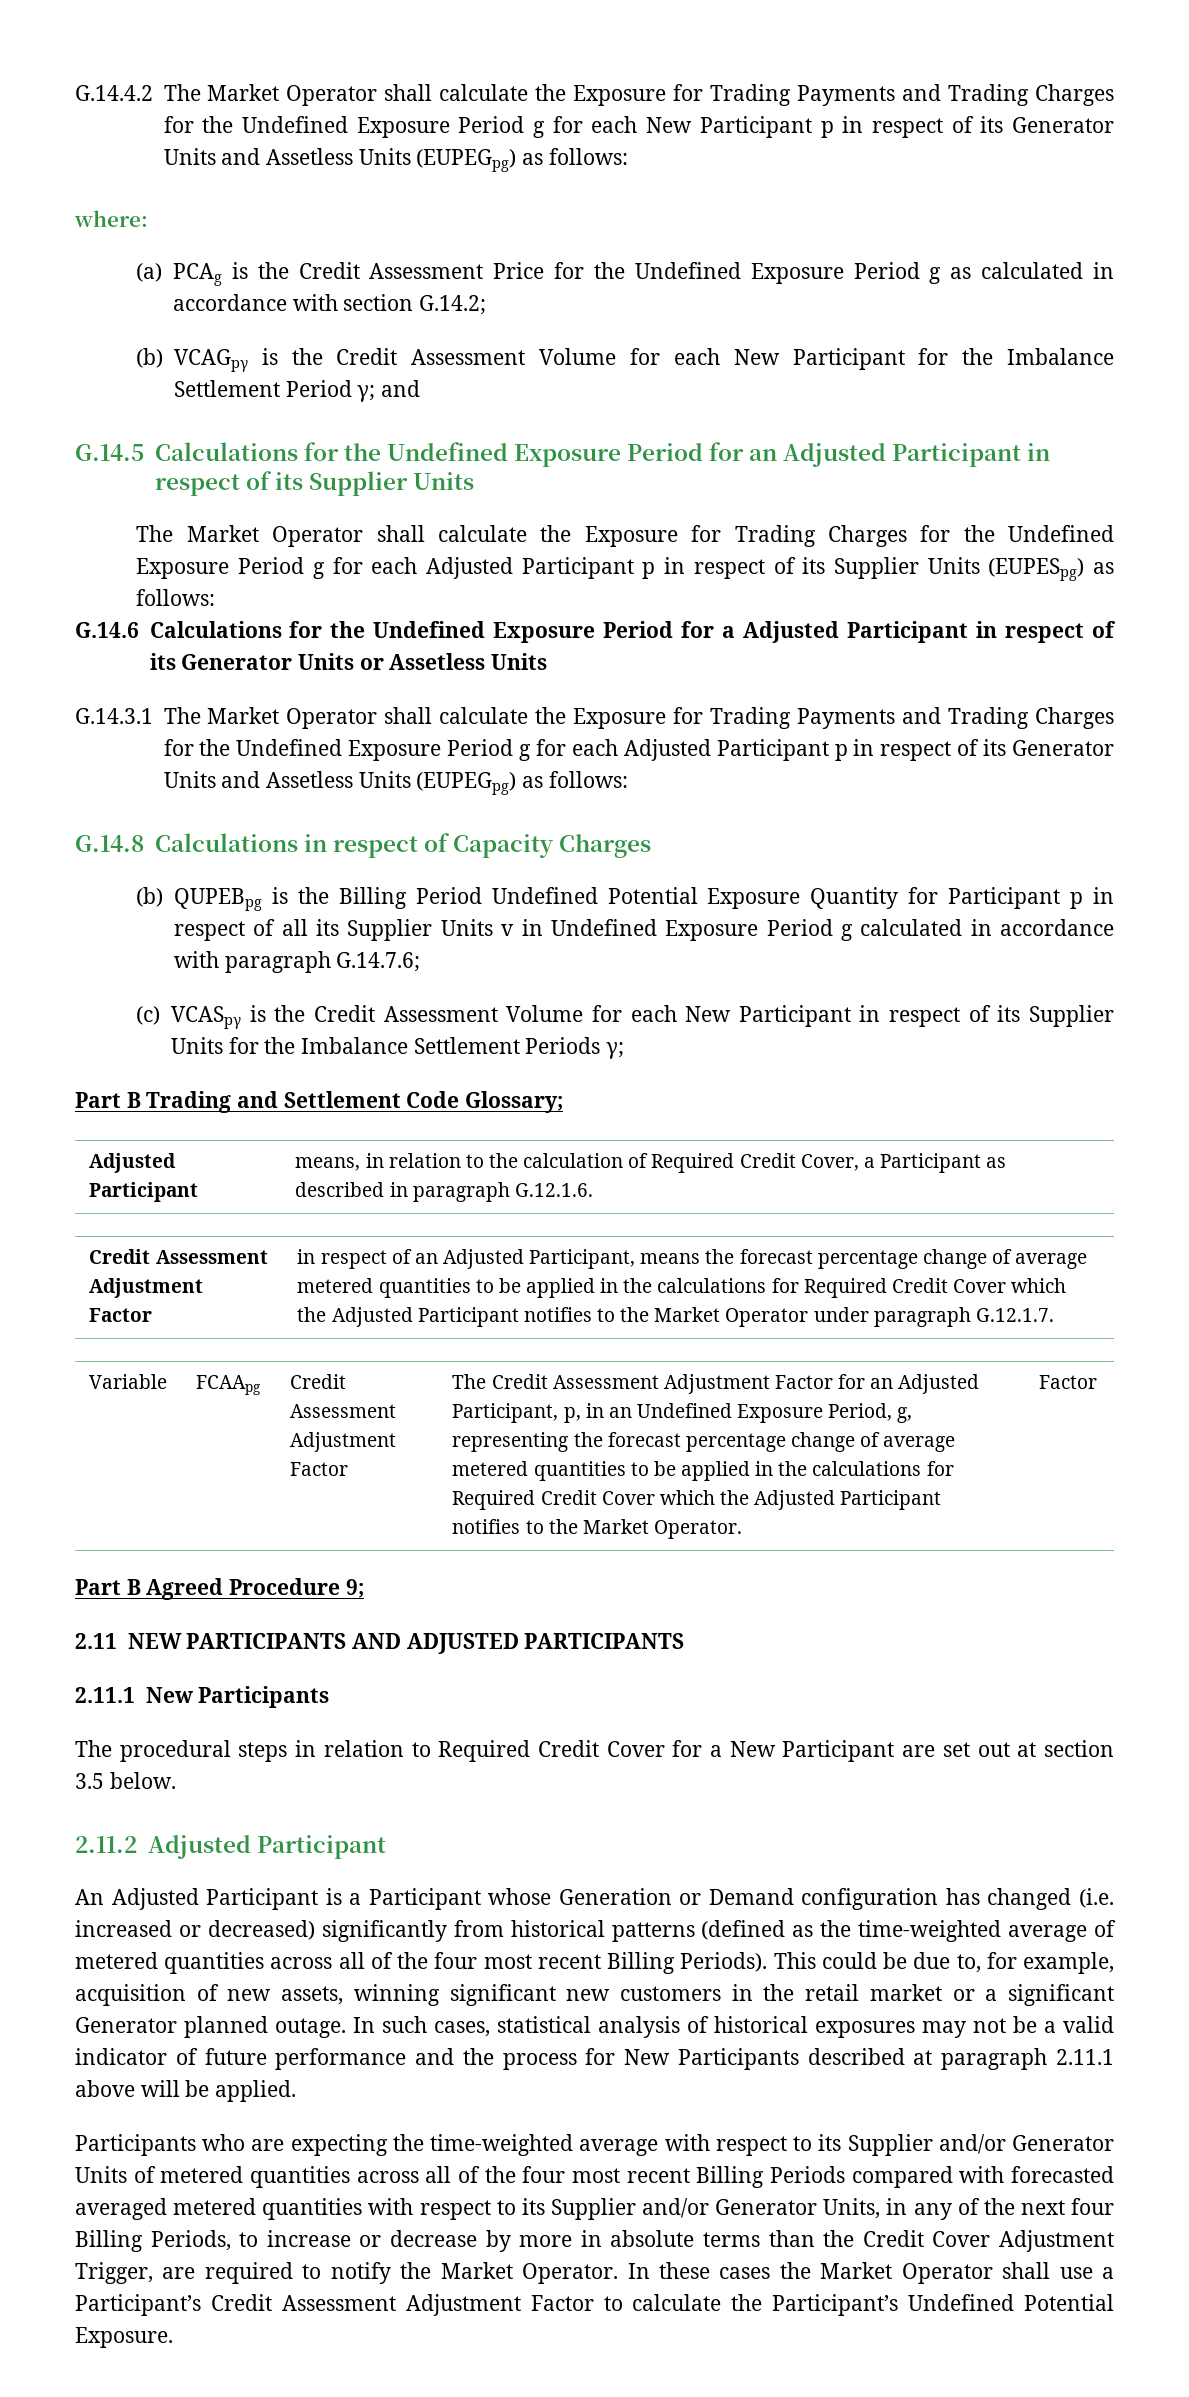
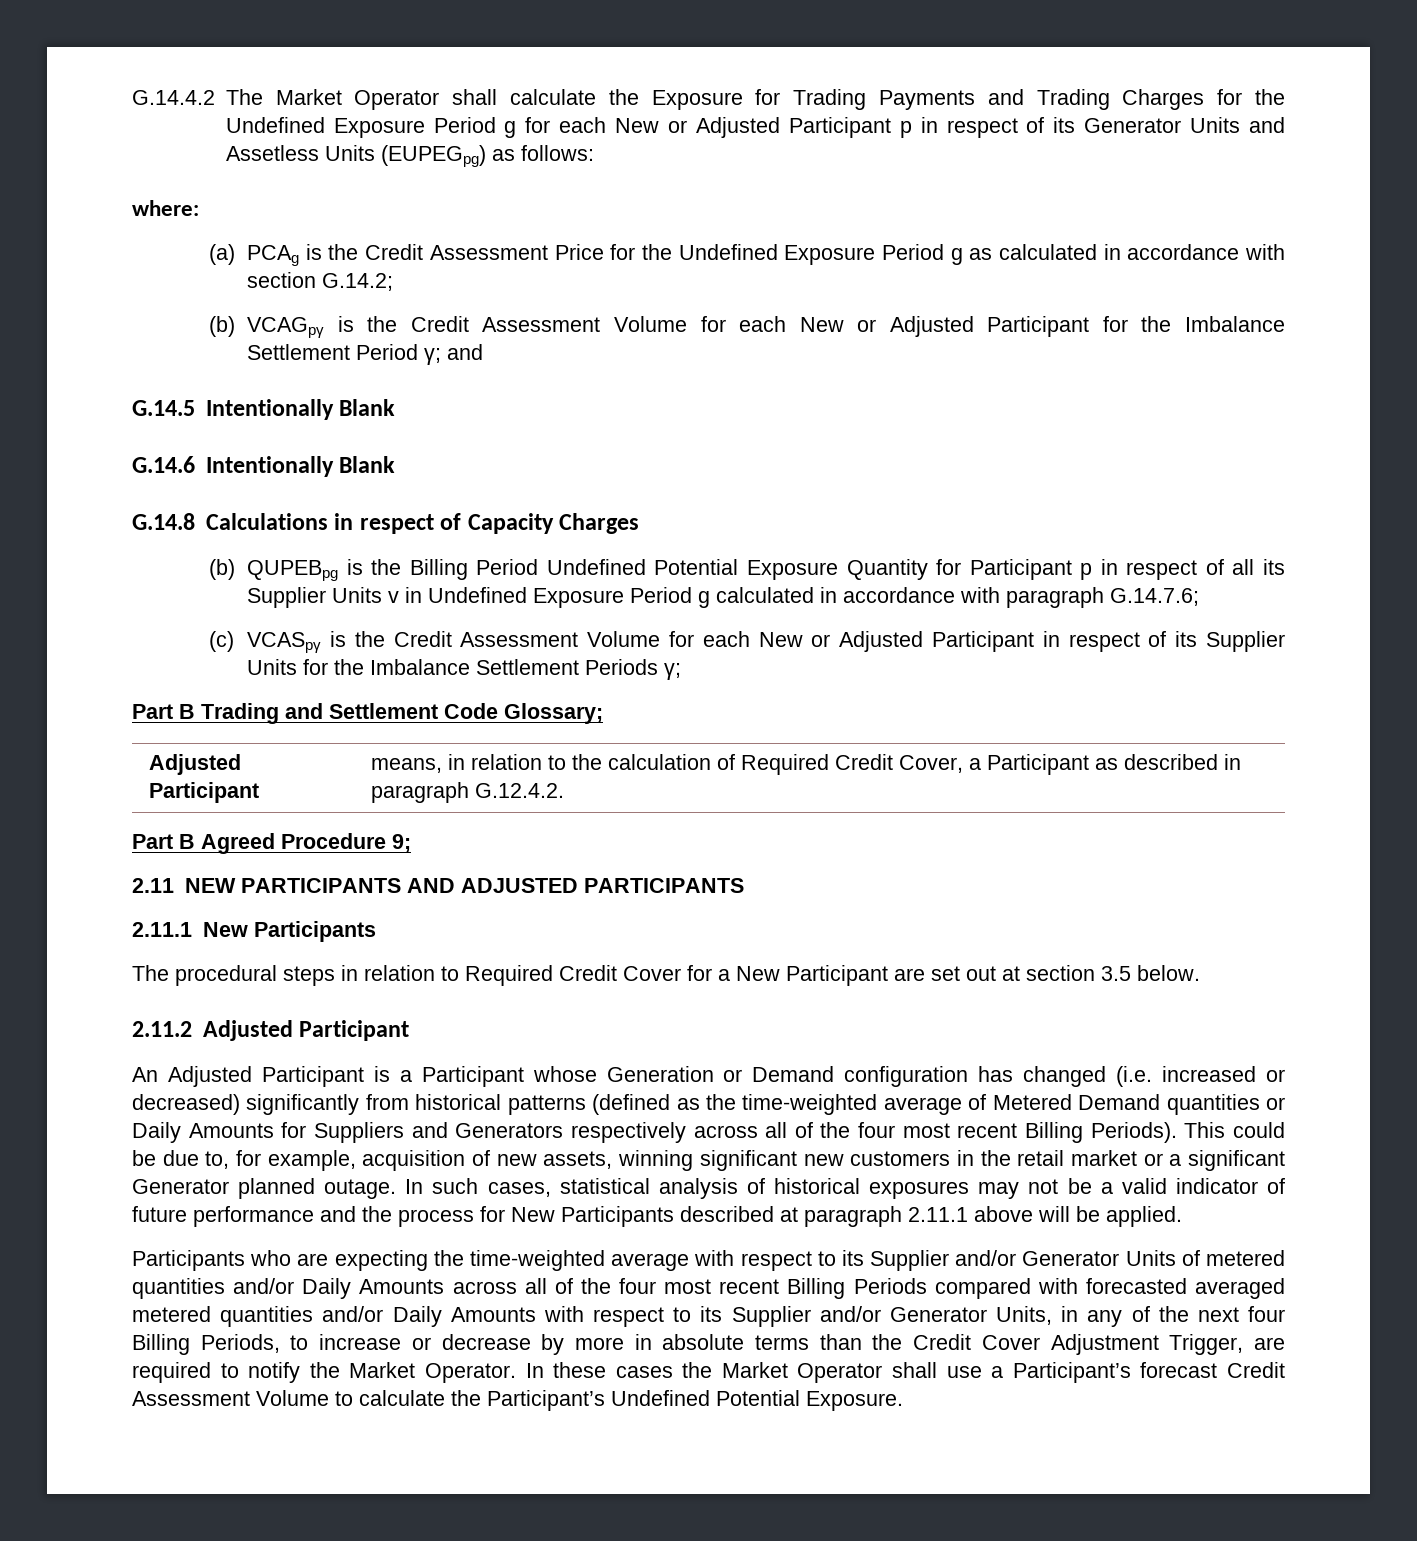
(693, 125) none -> [668,117,780,138] or Adjusted
(780, 357) none -> [857,316,974,337] or Adjusted
[154,442,1051,467] [154,471,474,496] [136,525,1114,547] [136,557,1115,581] [136,589,216,606] [75,621,1117,643] [149,653,547,670] [75,707,1115,729] [163,739,1114,761] [163,771,628,795] Calculations for the Undefined Exposure Period for an Adjusted Participant in respect of its Supplier Units // The Market Operator shall calculate the Exposure for Trading Charges for the Undefined Exposure Period g for each Adjusted Participant p in respect of its Supplier Units (EUPESpg) as follows: // G.14.6 Calculations for the Undefined Exposure Period for a Adjusted Participant in respect of its Generator Units or Assetless Units // G.14.3.1 The Market Operator shall calculate the Exposure for Trading Payments and Trading Charges for the Undefined Exposure Period g for each Adjusted Participant p in respect of its Generator Units and Assetless Units (EUPEGpg) as follows: -> [205,399,396,420] [132,456,396,477] Intentionally Blank // G.14.6 Intentionally Blank
(732, 1014) none -> [811,631,924,652] or Adjusted
[514,1183,593,1197] [89,1249,268,1264] [89,1278,204,1298] [89,1308,153,1322] [297,1249,1088,1269] [297,1278,1067,1298] [297,1307,1054,1327] [89,1374,168,1389] [196,1375,262,1395] [290,1374,347,1389] [290,1404,397,1418] [290,1432,397,1452] [290,1462,349,1476] [452,1374,980,1394] [452,1403,913,1423] [452,1432,956,1452] [452,1461,954,1481] [452,1490,942,1510] [452,1519,742,1539] [1039,1375,1098,1389] G.12.1.6. // Credit Assessment Adjustment Factor | in respect of an Adjusted Participant, means the forecast percentage change of average metered quantities to be applied in the calculations for Required Credit Cover which the Adjusted Participant notifies to the Market Operator under paragraph G.12.1.7. // Variable | FCAApg | Credit Assessment Adjustment Factor | The Credit Assessment Adjustment Factor for an Adjusted Participant, p, in an Undefined Exposure Period, g, representing the forecast percentage change of average metered quantities to be applied in the calculations for Required Credit Cover which the Adjusted Participant notifies to the Market Operator. | Factor -> [474,783,564,798] G.12.4.2.
[75,1952,265,1974] metered quantities -> [992,1094,1285,1115] [132,1122,686,1143] Metered Demand quantities or Daily Amounts for Suppliers and Generators respectively
(350, 2177) none -> [233,1278,445,1299] and/or Daily Amounts
(363, 2209) none -> [322,1306,536,1327] and/or Daily Amounts
[210,2294,594,2316] Credit Assessment Adjustment Factor -> [1140,1362,1285,1378] [132,1390,329,1406] forecast Credit Assessment Volume

